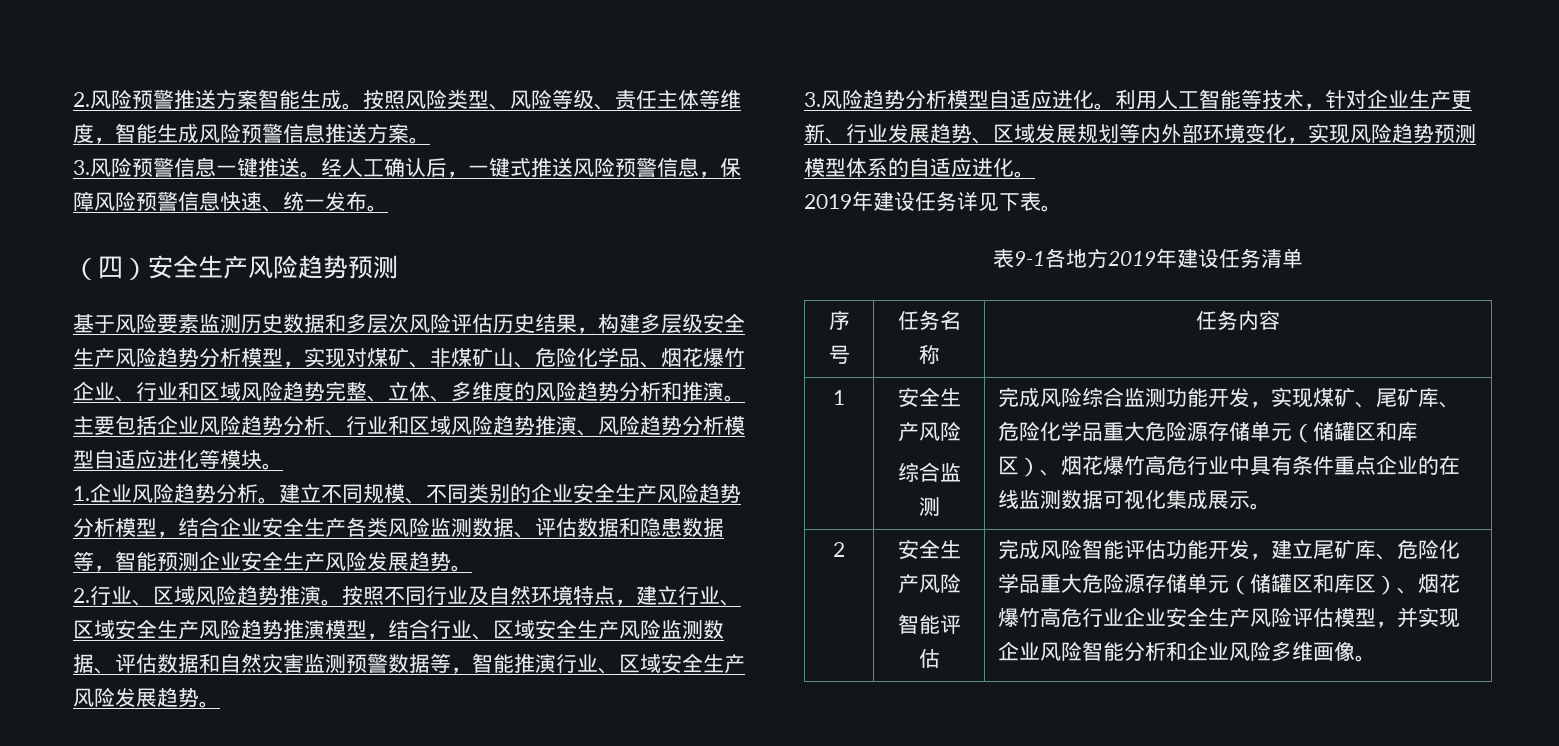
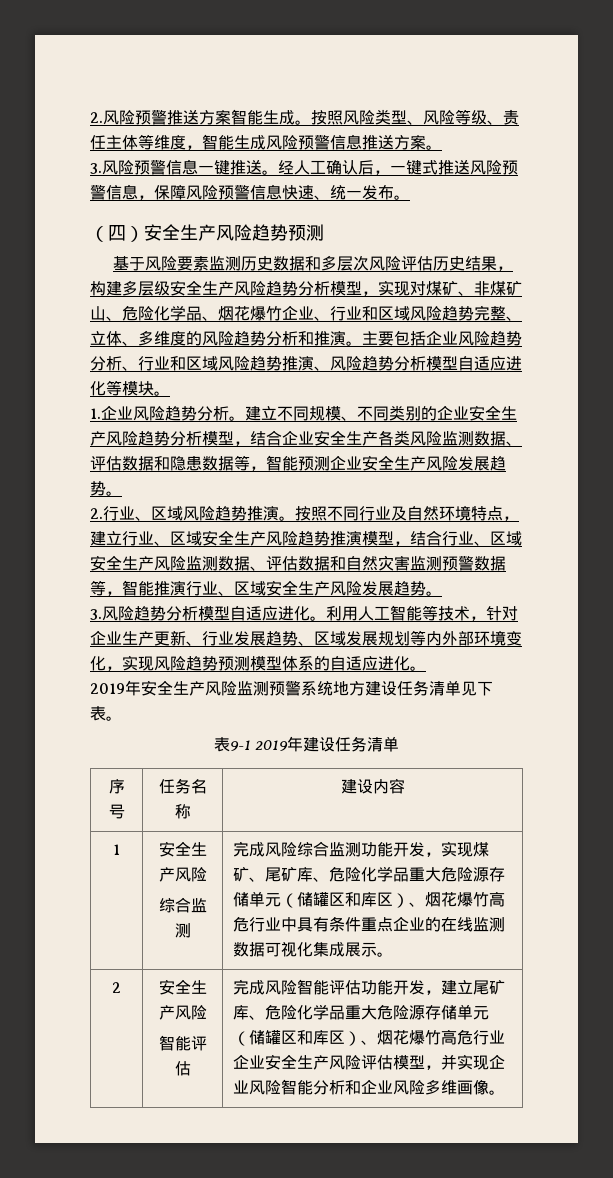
[873,191,978,211] 建设任务详 -> [141,680,461,696] 安全生产风险监测预警系统地方建设任务清单
[1045,248,1108,268] 各地方 -> (251, 745) none
[1196,310,1238,330] 任务 -> [340,779,373,794] 建设

